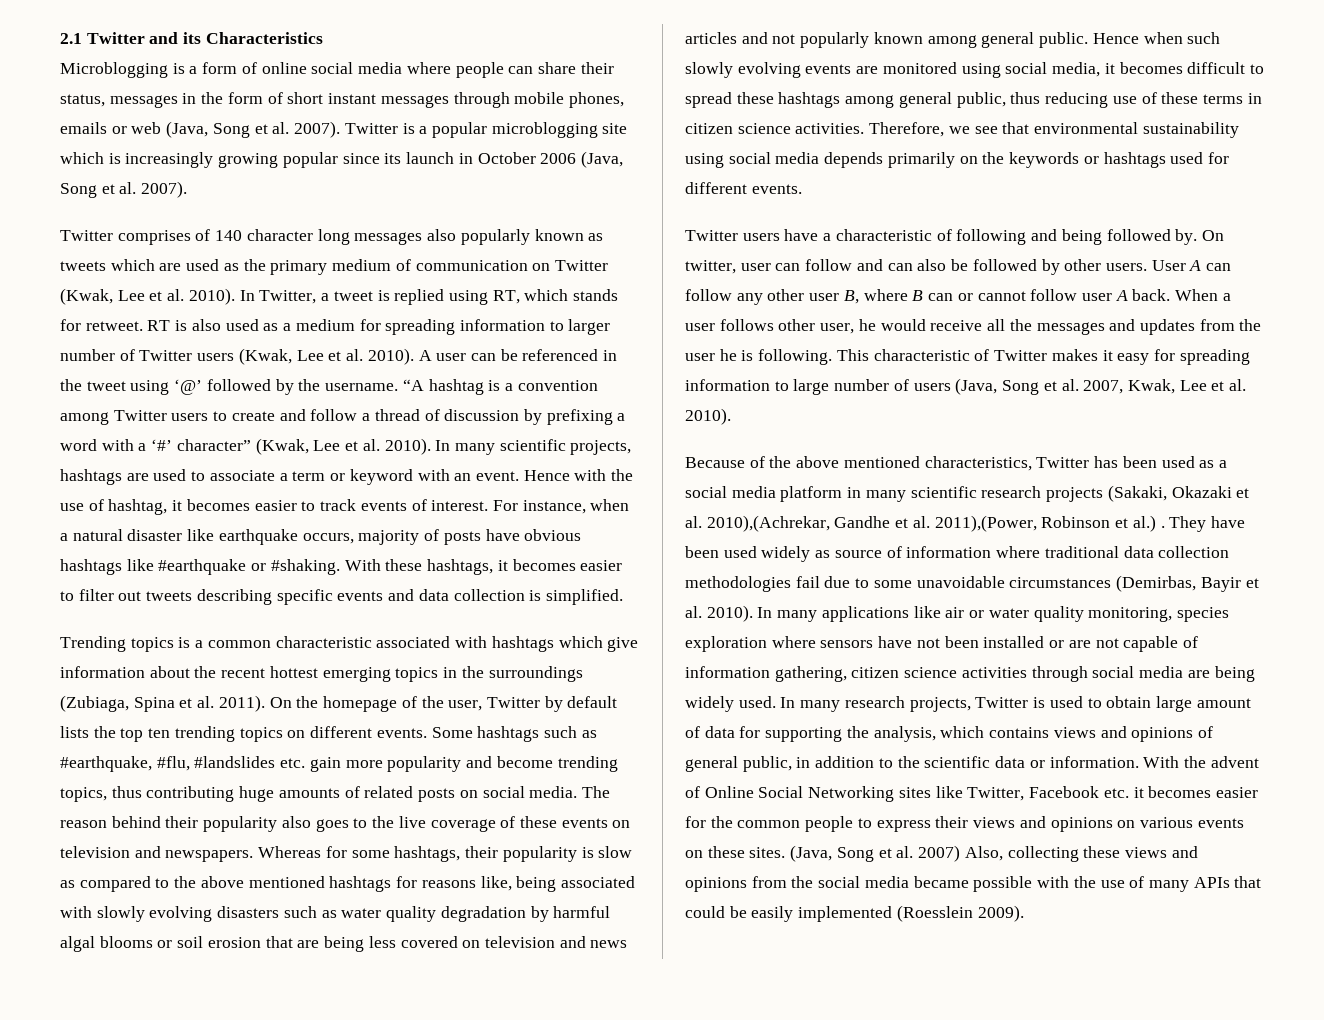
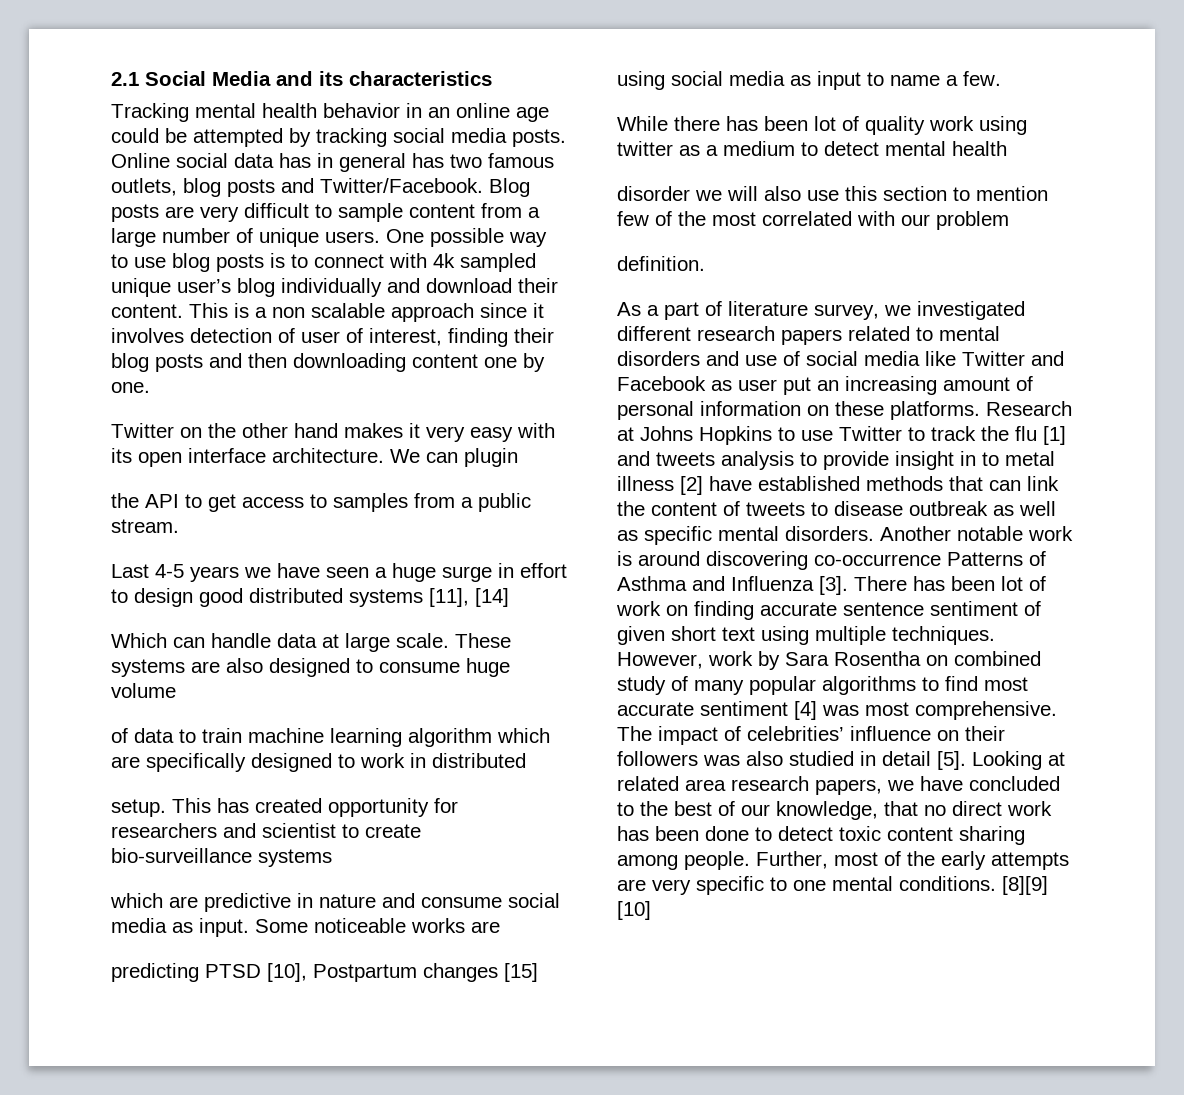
[86,32,323,44] [60,62,614,78] [60,92,624,108] [60,121,628,138] [60,151,623,168] [60,181,188,198] [60,229,604,245] [60,259,608,275] [60,288,619,305] [60,319,611,335] [60,348,618,365] [60,379,598,395] [60,409,626,425] [60,438,632,455] [60,469,634,485] [60,499,630,515] [60,529,582,545] [60,559,623,575] [60,589,623,605] [60,636,639,652] [60,666,583,682] [60,695,618,712] [60,726,597,742] [60,756,618,772] [60,786,610,802] [60,816,631,832] [60,846,633,862] [60,876,635,892] [60,906,611,922] [60,936,628,952] [685,32,1221,48] [685,62,1264,78] [685,92,1262,108] [685,122,1239,138] [685,152,1229,168] [685,182,802,194] [685,229,1224,245] [685,259,1232,275] [685,289,1231,305] [685,319,1262,335] [685,349,1250,365] [685,378,1247,395] [685,408,731,425] [685,456,1227,471] [685,485,1250,502] [685,515,1245,532] [685,546,1230,562] [685,575,1259,592] [685,605,1229,622] [685,636,1198,652] [685,666,1255,682] [685,696,1251,712] [685,726,1213,742] [685,756,1259,772] [685,786,1258,802] [685,816,1244,832] [685,845,1198,862] [685,876,1262,892] [685,905,1024,922] Twitter and its Characteristics // Microblogging is a form of online social media where people can share their status, messages in the form of short instant messages through mobile phones, emails or web (Java, Song et al. 2007). Twitter is a popular microblogging site which is increasingly growing popular since its launch in October 2006 (Java, Song et al. 2007). // Twitter comprises of 140 character long messages also popularly known as tweets which are used as the primary medium of communication on Twitter (Kwak, Lee et al. 2010). In Twitter, a tweet is replied using RT, which stands for retweet. RT is also used as a medium for spreading information to larger number of Twitter users (Kwak, Lee et al. 2010). A user can be referenced in the tweet using ‘@’ followed by the username. “A hashtag is a convention among Twitter users to create and follow a thread of discussion by prefixing a word with a ‘#’ character” (Kwak, Lee et al. 2010). In many scientific projects, hashtags are used to associate a term or keyword with an event. Hence with the use of hashtag, it becomes easier to track events of interest. For instance, when a natural disaster like earthquake occurs, majority of posts have obvious hashtags like #earthquake or #shaking. With these hashtags, it becomes easier to filter out tweets describing specific events and data collection is simplified. // Trending topics is a common characteristic associated with hashtags which give information about the recent hottest emerging topics in the surroundings (Zubiaga, Spina et al. 2011). On the homepage of the user, Twitter by default lists the top ten trending topics on different events. Some hashtags such as #earthquake, #flu, #landslides etc. gain more popularity and become trending topics, thus contributing huge amounts of related posts on social media. The reason behind their popularity also goes to the live coverage of these events on television and newspapers. Whereas for some hashtags, their popularity is slow as compared to the above mentioned hashtags for reasons like, being associated with slowly evolving disasters such as water quality degradation by harmful algal blooms or soil erosion that are being less covered on television and news articles and not popularly known among general public. Hence when such slowly evolving events are monitored using social media, it becomes difficult to spread these hashtags among general public, thus reducing use of these terms in citizen science activities. Therefore, we see that environmental sustainability using social media depends primarily on the keywords or hashtags used for different events. // Twitter users have a characteristic of following and being followed by. On twitter, user can follow and can also be followed by other users. User A can follow any other user B, where B can or cannot follow user A back. When a user follows other user, he would receive all the messages and updates from the user he is following. This characteristic of Twitter makes it easy for spreading information to large number of users (Java, Song et al. 2007, Kwak, Lee et al. 2010). // Because of the above mentioned characteristics, Twitter has been used as a social media platform in many scientific research projects (Sakaki, Okazaki et al. 2010),(Achrekar, Gandhe et al. 2011),(Power, Robinson et al.) . They have been used widely as source of information where traditional data collection methodologies fail due to some unavoidable circumstances (Demirbas, Bayir et al. 2010). In many applications like air or water quality monitoring, species exploration where sensors have not been installed or are not capable of information gathering, citizen science activities through social media are being widely used. In many research projects, Twitter is used to obtain large amount of data for supporting the analysis, which contains views and opinions of general public, in addition to the scientific data or information. With the advent of Online Social Networking sites like Twitter, Facebook etc. it becomes easier for the common people to express their views and opinions on various events on these sites. (Java, Song et al. 2007) Also, collecting these views and opinions from the social media became possible with the use of many APIs that could be easily implemented (Roesslein 2009). -> [145,71,492,86] [111,103,549,122] [111,128,566,147] [111,153,554,172] [111,178,530,197] [111,203,540,222] [111,228,547,247] [111,253,536,272] [111,278,558,297] [111,303,544,322] [111,328,554,347] [111,353,545,372] [111,382,150,393] [111,423,555,442] [111,448,518,467] [111,493,531,512] [111,519,179,533] [111,563,567,582] [111,588,509,607] [111,633,511,652] [111,658,510,677] [111,683,176,698] [111,728,550,747] [111,753,526,772] [111,798,458,817] [111,823,421,838] [111,848,332,867] [110,893,560,912] [111,918,500,937] [111,963,538,982] [617,71,1001,90] [617,116,1027,135] [617,141,1007,156] [617,186,1048,201] [617,211,1009,230] [617,256,705,271] [617,301,1025,320] [617,326,1000,345] [617,351,1064,366] [617,376,1033,395] [617,401,1072,420] [617,426,1066,445] [617,451,1055,470] [617,476,1059,495] [617,501,1056,516] [617,526,1073,545] [617,551,1046,570] [617,576,1046,595] [616,601,1041,620] [617,626,995,645] [617,651,1041,670] [617,676,1028,695] [617,701,1057,720] [617,726,1005,745] [617,751,1065,770] [617,776,1060,795] [617,801,1052,820] [617,826,1025,845] [617,851,1069,870] [617,876,1048,895] [617,901,651,920] Social Media and its characteristics // Tracking mental health behavior in an online age could be attempted by tracking social media posts. Online social data has in general has two famous outlets, blog posts and Twitter/Facebook. Blog posts are very difficult to sample content from a large number of unique users. One possible way to use blog posts is to connect with 4k sampled unique user’s blog individually and download their content. This is a non scalable approach since it involves detection of user of interest, finding their blog posts and then downloading content one by one. // Twitter on the other hand makes it very easy with its open interface architecture. We can plugin // the API to get access to samples from a public stream. // Last 4-5 years we have seen a huge surge in effort to design good distributed systems [11], [14] // Which can handle data at large scale. These systems are also designed to consume huge volume // of data to train machine learning algorithm which are specifically designed to work in distributed // setup. This has created opportunity for researchers and scientist to create bio-surveillance systems // which are predictive in nature and consume social media as input. Some noticeable works are // predicting PTSD [10], Postpartum changes [15] using social media as input to name a few. // While there has been lot of quality work using twitter as a medium to detect mental health // disorder we will also use this section to mention few of the most correlated with our problem // definition. // As a part of literature survey, we investigated different research papers related to mental disorders and use of social media like Twitter and Facebook as user put an increasing amount of personal information on these platforms. Research at Johns Hopkins to use Twitter to track the flu [1] and tweets analysis to provide insight in to metal illness [2] have established methods that can link the content of tweets to disease outbreak as well as specific mental disorders. Another notable work is around discovering co-occurrence Patterns of Asthma and Influenza [3]. There has been lot of work on finding accurate sentence sentiment of given short text using multiple techniques. However, work by Sara Rosentha on combined study of many popular algorithms to find most accurate sentiment [4] was most comprehensive. The impact of celebrities’ influence on their followers was also studied in detail [5]. Looking at related area research papers, we have concluded to the best of our knowledge, that no direct work has been done to detect toxic content sharing among people. Further, most of the early attempts are very specific to one mental conditions. [8][9] [10]

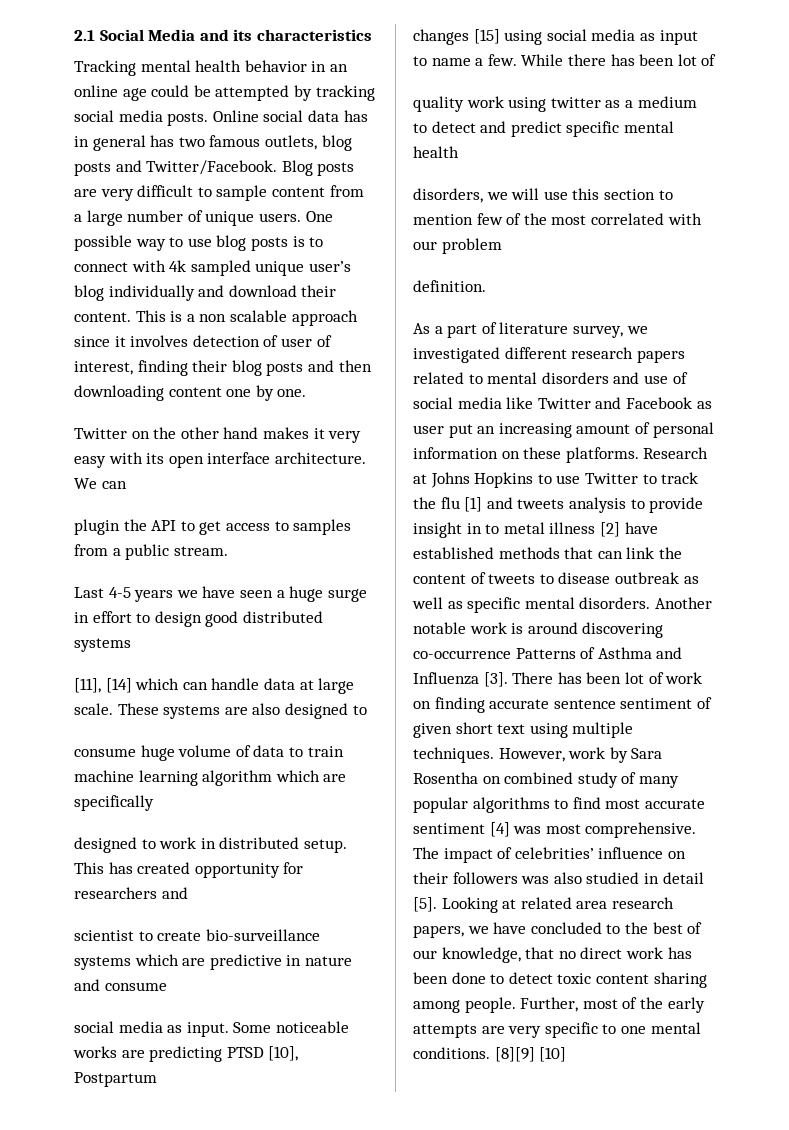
(458, 457) none -> (127, 485) //
(518, 457) // -> (120, 527) none
(423, 598) none -> (131, 645) //
[111,633,167,648] // Which -> [135,678,180,690] which
(373, 666) none -> (367, 710) //
(176, 690) // -> (232, 751) none
(246, 762) none -> (154, 803) //
(526, 760) // -> (300, 843) none
(256, 830) none -> (188, 893) //
(332, 858) // -> (131, 963) none
(502, 902) none -> (167, 986) //
(500, 927) // -> (145, 1054) none
(417, 973) none -> (157, 1079) //
(1001, 78) // -> (517, 60) none
(859, 123) none -> (717, 60) //
(879, 148) none -> [480,121,620,137] and predict specific
[617,186,690,201] disorder -> [413,188,483,203] disorders,
[764,186,801,201] also -> (540, 194) none

